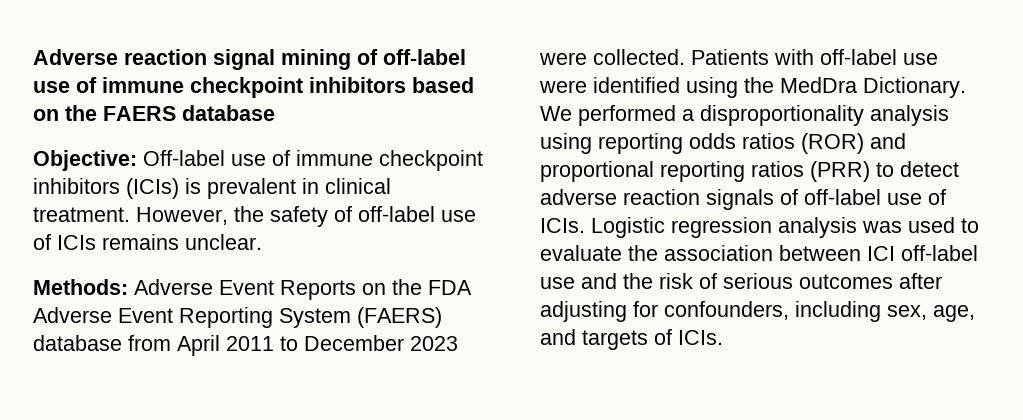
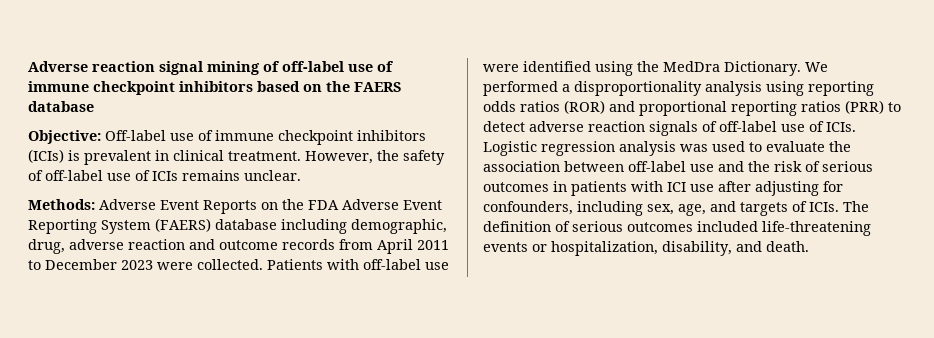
(122, 343) none -> [281,219,447,234] [28,239,335,254] including demographic, drug, adverse reaction and outcome records
[867,246,895,261] ICI -> (624, 166) none
(893, 281) none -> [553,181,714,196] in patients with ICI use
(723, 337) none -> [843,201,869,212] [483,221,871,236] [483,241,809,256] The definition of serious outcomes included life-threatening events or hospitalization, disability, and death.

